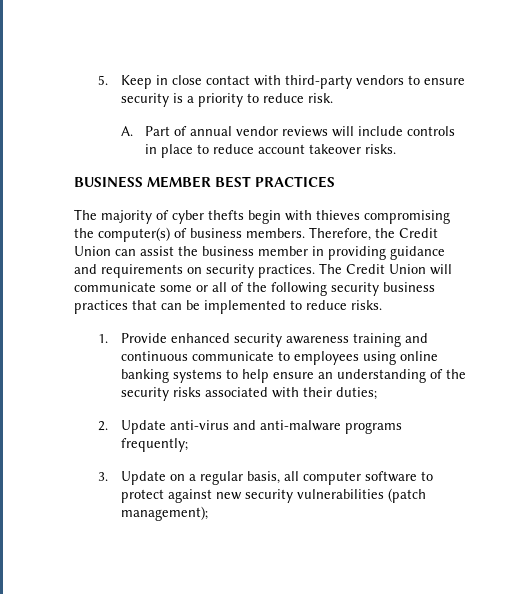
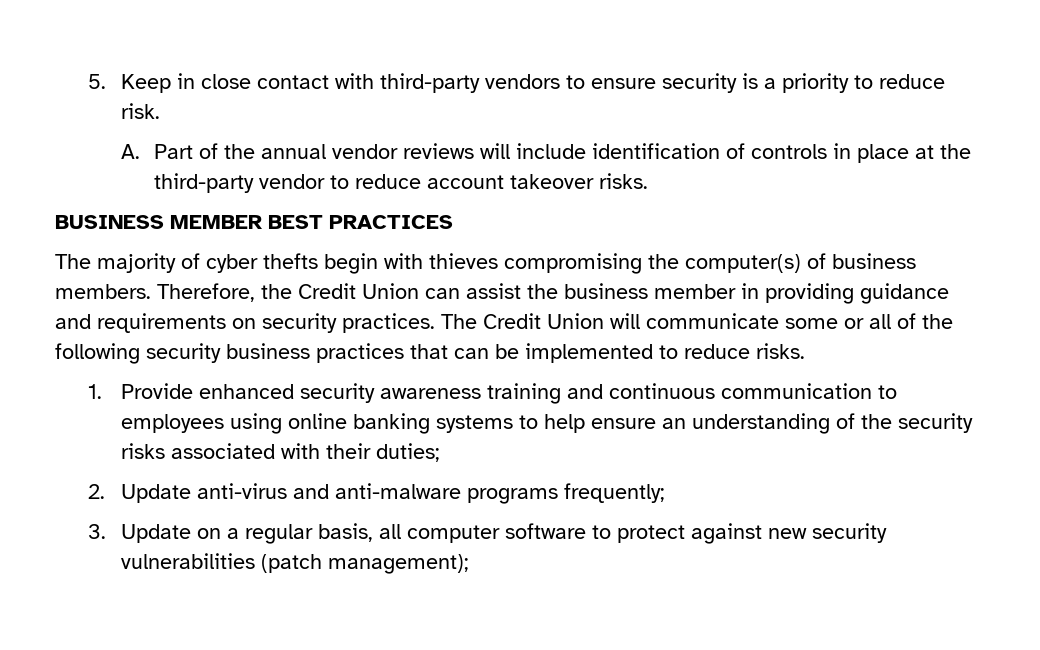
(187, 131) none -> [223,144,255,159] the
(403, 131) none -> [591,143,745,159] identification of
(193, 151) none -> [914,144,971,159] [153,173,325,193] at the third-party vendor
[192,351,275,361] communicate -> [720,383,872,399] communication

